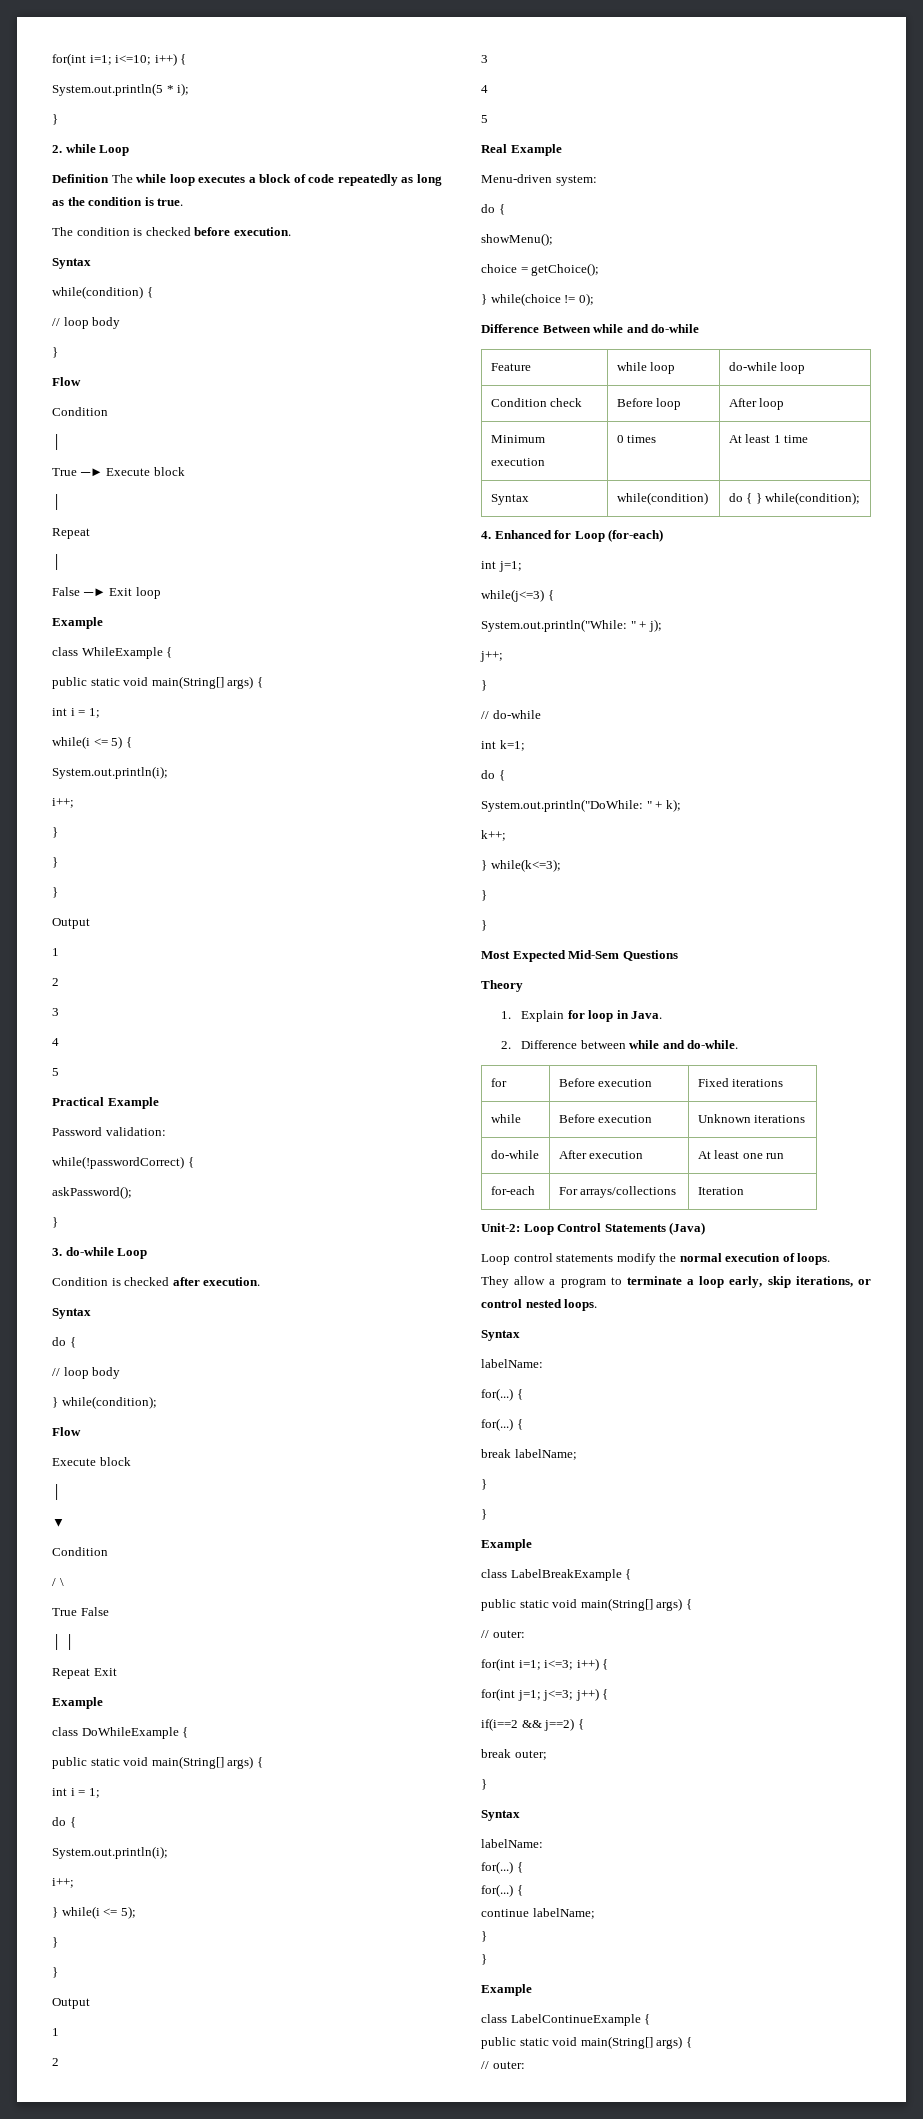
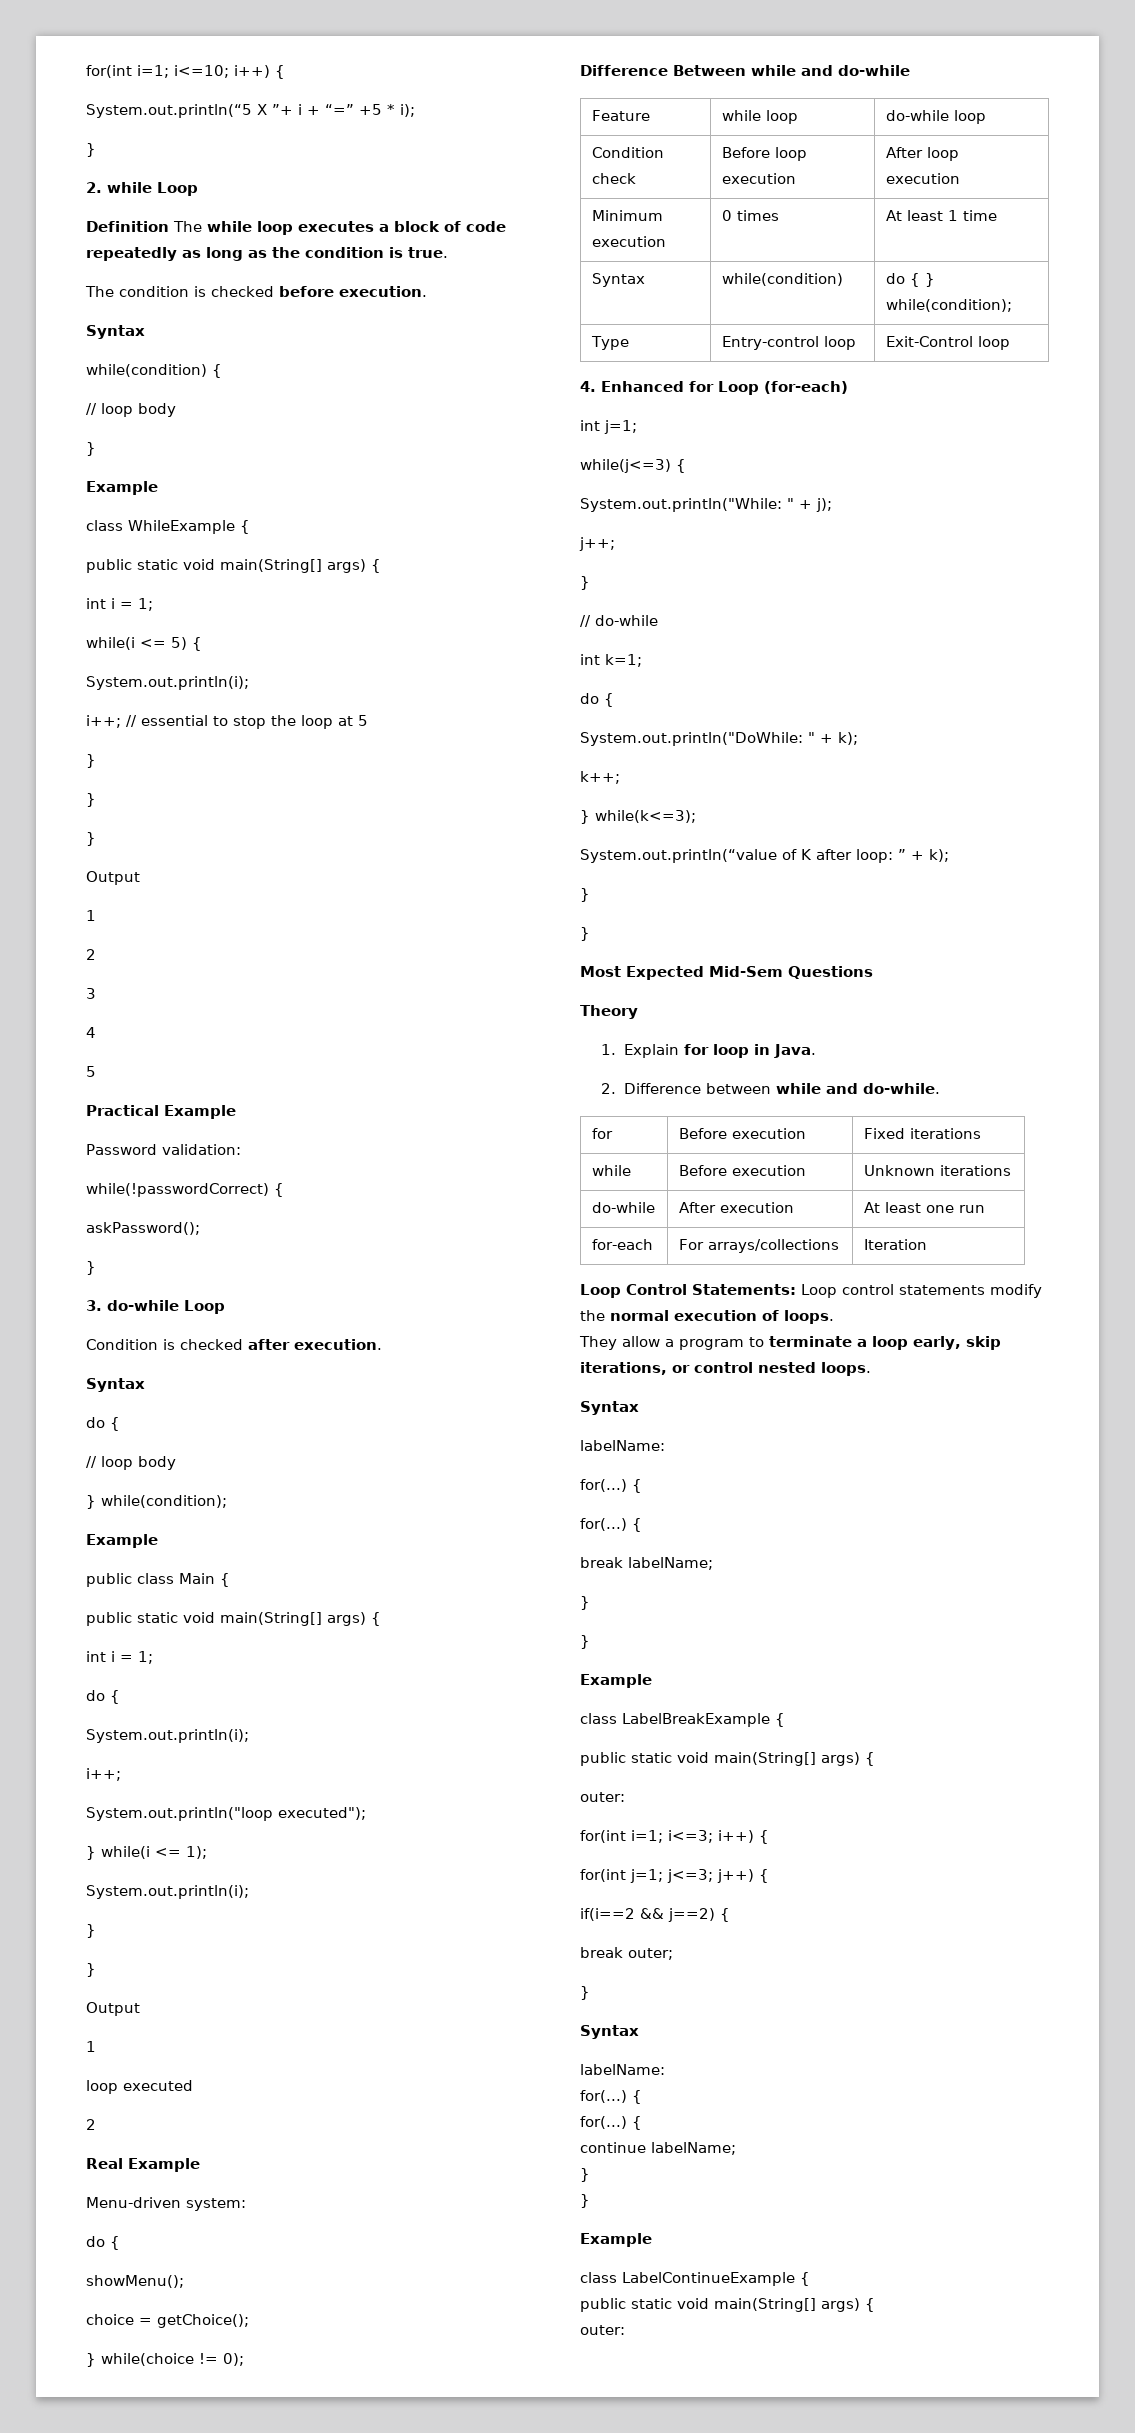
[52,83,163,96] System.out.println(5 -> [86,104,382,118] System.out.println(“5 X ”+ i + “=” +5
[52,377,81,386] [52,407,108,416] [52,434,61,450] [52,467,185,477] [52,494,61,510] [52,528,90,539] [52,554,61,570] [52,587,161,599] // Flow // Condition // │ // True ─► Execute block // │ // Repeat // │ // False ─► Exit loop -> (96, 449) none
(74, 803) none -> [126,715,368,729] // essential to stop the loop at 5
[52,1427,81,1436] [52,1457,131,1466] [52,1484,61,1500] [52,1519,65,1527] [52,1547,108,1556] [52,1578,64,1586] [52,1607,109,1616] [52,1634,74,1650] [52,1668,117,1679] [52,1697,103,1709] [52,1727,179,1739] Flow // Execute block // │ // ▼ // Condition // / \ // True False // │ │ // Repeat Exit // Example // class DoWhileExample -> [86,1534,158,1548] [86,1573,215,1587] Example // public class Main
(74, 1883) none -> [86,1807,366,1821] // System.out.println("loop executed");
[120,1906,136,1919] [52,1937,58,1948] [52,1967,58,1978] [52,1998,90,2009] [52,2028,59,2036] [52,2058,59,2066] [481,55,488,63] [481,85,488,93] [481,115,488,123] 5); // } // } // Output // 1 // 2 // 3 // 4 // 5 -> [186,1846,207,1859] [86,1885,249,1899] [86,1924,96,1938] [86,1963,96,1977] [86,2002,140,2016] [86,2041,96,2052] [86,2080,193,2094] [86,2119,96,2130] 1); // System.out.println(i); // } // } // Output // 1 // loop executed // 2
(682, 404) none -> [721,173,796,184] execution
(785, 404) none -> [885,173,960,184] execution
(861, 498) none -> [590,336,629,350] [721,336,856,350] [885,336,1010,350] // Type | Entry-control loop | Exit-Control loop
(561, 865) none -> [580,849,949,863] // System.out.println(“value of K after loop: ” + k);
[481,1223,520,1232] Unit-2: -> (927, 1244) none
[604,1222,706,1235] Statements (Java) // -> [692,1284,796,1295] Statements:
[481,1630,489,1638] // -> (875, 1759) none
[481,2061,489,2069] // -> (875, 2305) none

